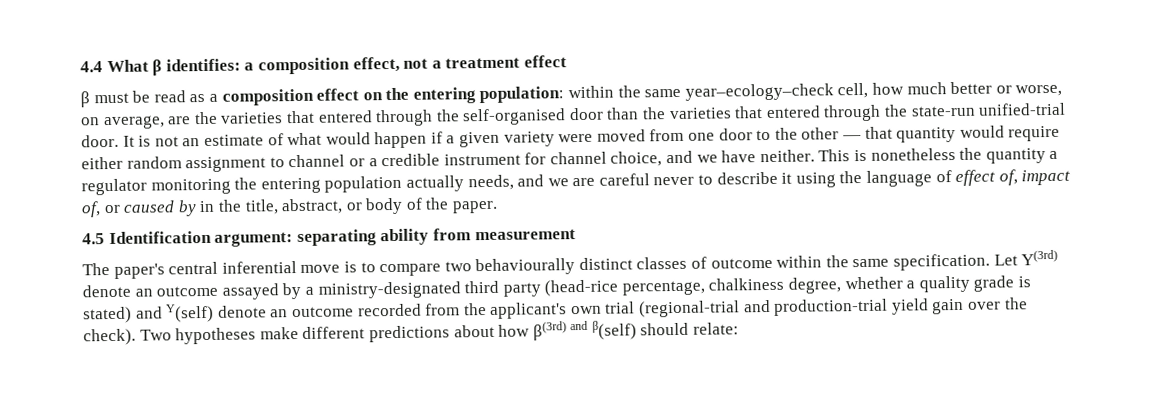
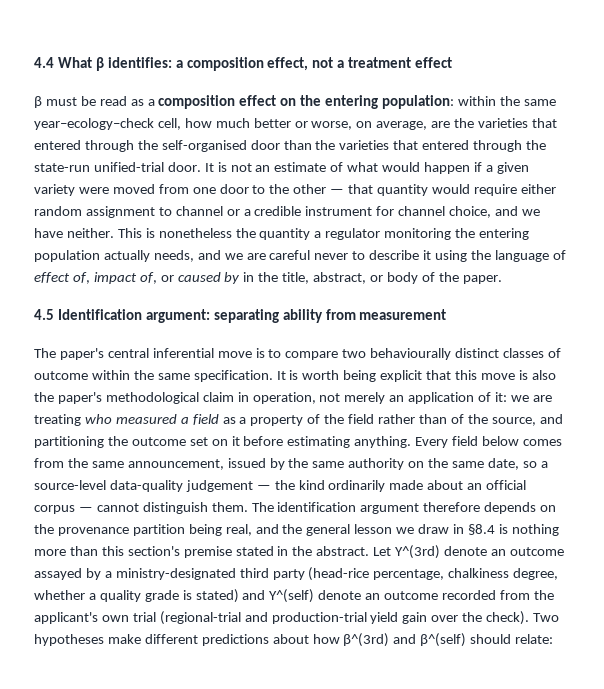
[993,249,1059,266] Let Y(3rd) -> [276,370,556,382] [34,392,552,404] [34,414,563,426] [34,436,562,448] [34,458,548,470] [34,480,527,492] [34,502,557,514] [34,524,559,536] [34,545,441,559] It is worth being explicit that this move is also the paper's methodological claim in operation, not merely an application of it: we are treating who measured a field as a property of the field rather than of the source, and partitioning the outcome set on it before estimating anything. Every field below comes from the same announcement, issued by the same authority on the same date, so a source-level data-quality judgement — the kind ordinarily made about an official corpus — cannot distinguish them. The identification argument therefore depends on the provenance partition being real, and the general lesson we draw in §8.4 is nothing more than this section's premise stated in the abstract. Let Y^(3rd)
[166,303,215,323] Y(self) -> [269,589,315,603] Y^(self)
[532,320,637,341] β(3rd) and β(self) -> [343,633,467,647] β^(3rd) and β^(self)

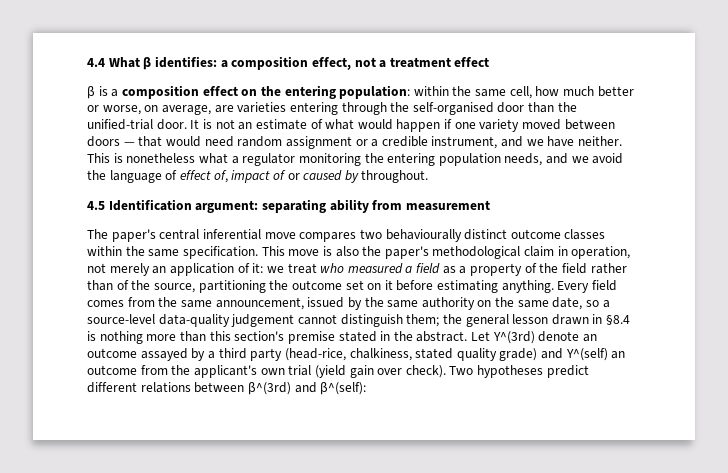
[45,96,144,106] must be read as -> [98,86,108,96] is
[34,118,154,130] year–ecology–check -> (507, 93) none
[454,118,557,128] [34,140,81,150] the varieties that entered -> [237,102,338,115] varieties entering
[339,140,547,152] [34,163,90,172] varieties that entered through the state-run -> (577, 107) none
[485,162,529,174] [34,184,556,196] [34,206,492,218] a given variety were moved from one door to the other — that quantity would require either random assignment to channel or a credible instrument for channel choice, -> [454,119,615,132] [87,136,498,149] one variety moved between doors — that would need random assignment or a credible instrument,
[235,228,311,240] the quantity -> [198,153,228,164] what
[103,250,150,262] actually -> (501, 159) none
[246,250,468,262] are careful never to describe it using -> [592,153,624,164] avoid
[139,272,157,284] of, -> [272,170,286,180] of
[243,272,502,284] in the title, abstract, or body of the paper. -> [361,170,429,183] throughout.
[255,348,561,360] [34,370,478,382] is to compare two behaviourally distinct classes of outcome within the same specification. It is worth being explicit that this -> [299,229,606,242] [87,246,285,259] compares two behaviourally distinct outcome classes within the same specification. This
[532,395,552,402] [34,414,81,426] are treating -> [287,263,317,274] treat
[539,414,563,424] and -> (195, 288) none
[482,436,520,446] below -> (618, 285) none
[256,480,527,492] [34,502,557,514] [34,524,279,536] — the kind ordinarily made about an official corpus — cannot distinguish them. The identification argument therefore depends on the provenance partition being real, and -> [297,314,440,327] cannot distinguish them;
[396,524,450,534] we draw -> [551,314,589,325] drawn
[115,568,236,580] ministry-designated -> (215, 355) none
[308,567,559,581] [34,589,239,603] (head-rice percentage, chalkiness degree, whether a quality grade is stated) -> [284,348,538,361] (head-rice, chalkiness, stated quality grade)
[318,590,497,600] denote an outcome recorded -> [611,351,626,359] [87,365,137,375] an outcome
[159,611,399,625] (regional-trial and production-trial yield -> [314,365,346,378] (yield
[462,612,483,622] the -> (403, 371) none
[107,633,554,647] make different predictions about how β^(3rd) and β^(self) should relate: -> [546,365,589,378] [87,382,367,395] predict different relations between β^(3rd) and β^(self):

